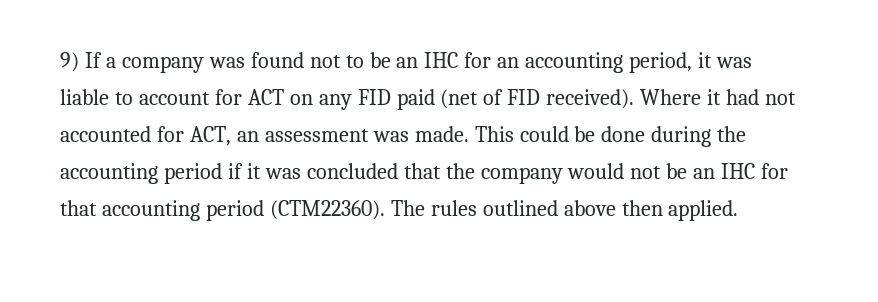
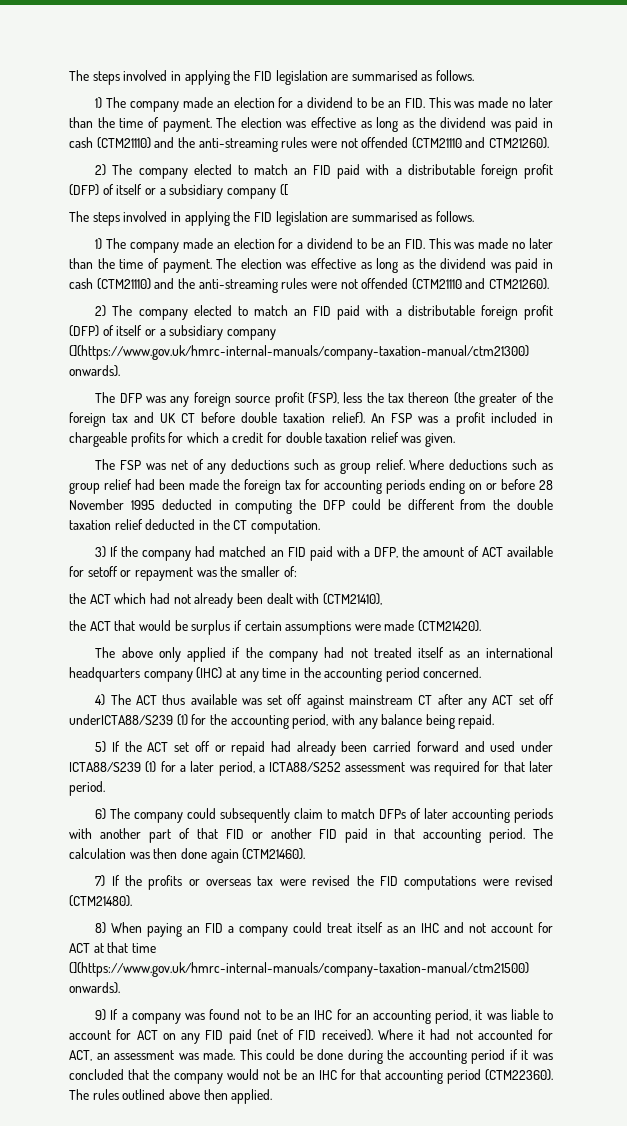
(60, 62) none -> [69,70,475,85] [95,97,553,112] [69,117,553,132] [69,137,550,152] [95,164,553,179] [69,184,288,199] [69,211,475,226] [95,238,553,253] [69,258,553,273] [69,278,550,293] [95,305,553,320] [69,325,276,340] [69,345,529,360] [69,365,120,377] [95,392,553,407] [69,412,553,427] [69,432,456,447] [95,459,553,474] [69,479,553,494] [69,499,553,514] [69,519,320,534] [95,546,553,561] [69,566,297,581] [69,593,382,608] [69,620,482,635] [95,647,553,662] [69,667,482,682] [95,694,554,709] [69,714,495,729] [95,741,554,756] [69,761,554,776] [69,781,105,796] [95,808,553,823] [69,828,553,843] [69,848,306,863] [95,875,553,890] [69,895,132,907] [95,922,553,937] [69,942,156,953] [69,962,529,977] [69,982,120,994] The steps involved in applying the FID legislation are summarised as follows. // 1) The company made an election for a dividend to be an FID. This was made no later than the time of payment. The election was effective as long as the dividend was paid in cash (CTM21110) and the anti-streaming rules were not offended (CTM21110 and CTM21260). // 2) The company elected to match an FID paid with a distributable foreign profit (DFP) of itself or a subsidiary company ([ // The steps involved in applying the FID legislation are summarised as follows. // 1) The company made an election for a dividend to be an FID. This was made no later than the time of payment. The election was effective as long as the dividend was paid in cash (CTM21110) and the anti-streaming rules were not offended (CTM21110 and CTM21260). // 2) The company elected to match an FID paid with a distributable foreign profit (DFP) of itself or a subsidiary company (](https://www.gov.uk/hmrc-internal-manuals/company-taxation-manual/ctm21300) onwards). // The DFP was any foreign source profit (FSP), less the tax thereon (the greater of the foreign tax and UK CT before double taxation relief). An FSP was a profit included in chargeable profits for which a credit for double taxation relief was given. // The FSP was net of any deductions such as group relief. Where deductions such as group relief had been made the foreign tax for accounting periods ending on or before 28 November 1995 deducted in computing the DFP could be different from the double taxation relief deducted in the CT computation. // 3) If the company had matched an FID paid with a DFP, the amount of ACT available for setoff or repayment was the smaller of: // the ACT which had not already been dealt with (CTM21410), // the ACT that would be surplus if certain assumptions were made (CTM21420). // The above only applied if the company had not treated itself as an international headquarters company (IHC) at any time in the accounting period concerned. // 4) The ACT thus available was set off against mainstream CT after any ACT set off underICTA88/S239 (1) for the accounting period, with any balance being repaid. // 5) If the ACT set off or repaid had already been carried forward and used under ICTA88/S239 (1) for a later period, a ICTA88/S252 assessment was required for that later period. // 6) The company could subsequently claim to match DFPs of later accounting periods with another part of that FID or another FID paid in that accounting period. The calculation was then done again (CTM21460). // 7) If the profits or overseas tax were revised the FID computations were revised (CTM21480). // 8) When paying an FID a company could treat itself as an IHC and not account for ACT at that time (](https://www.gov.uk/hmrc-internal-manuals/company-taxation-manual/ctm21500) onwards). //

